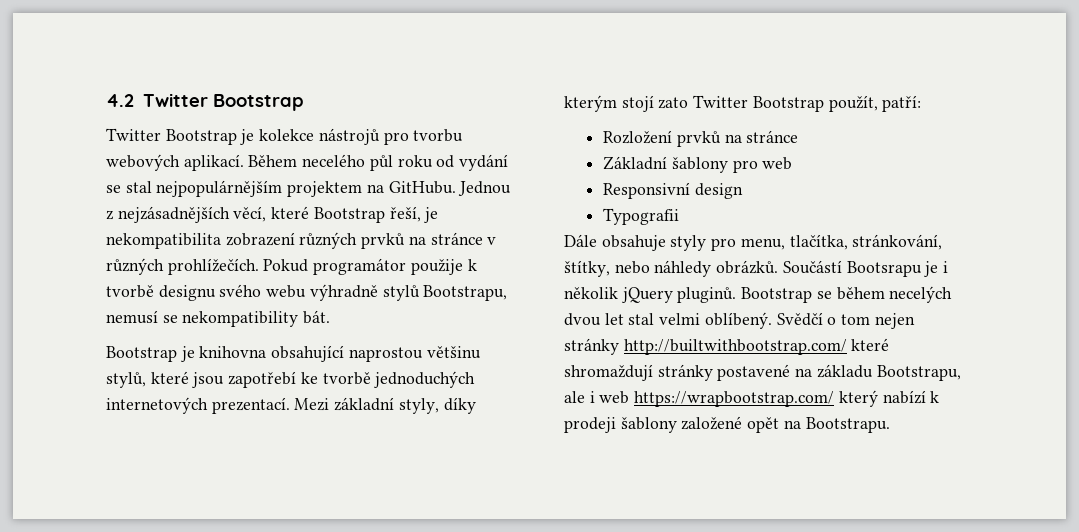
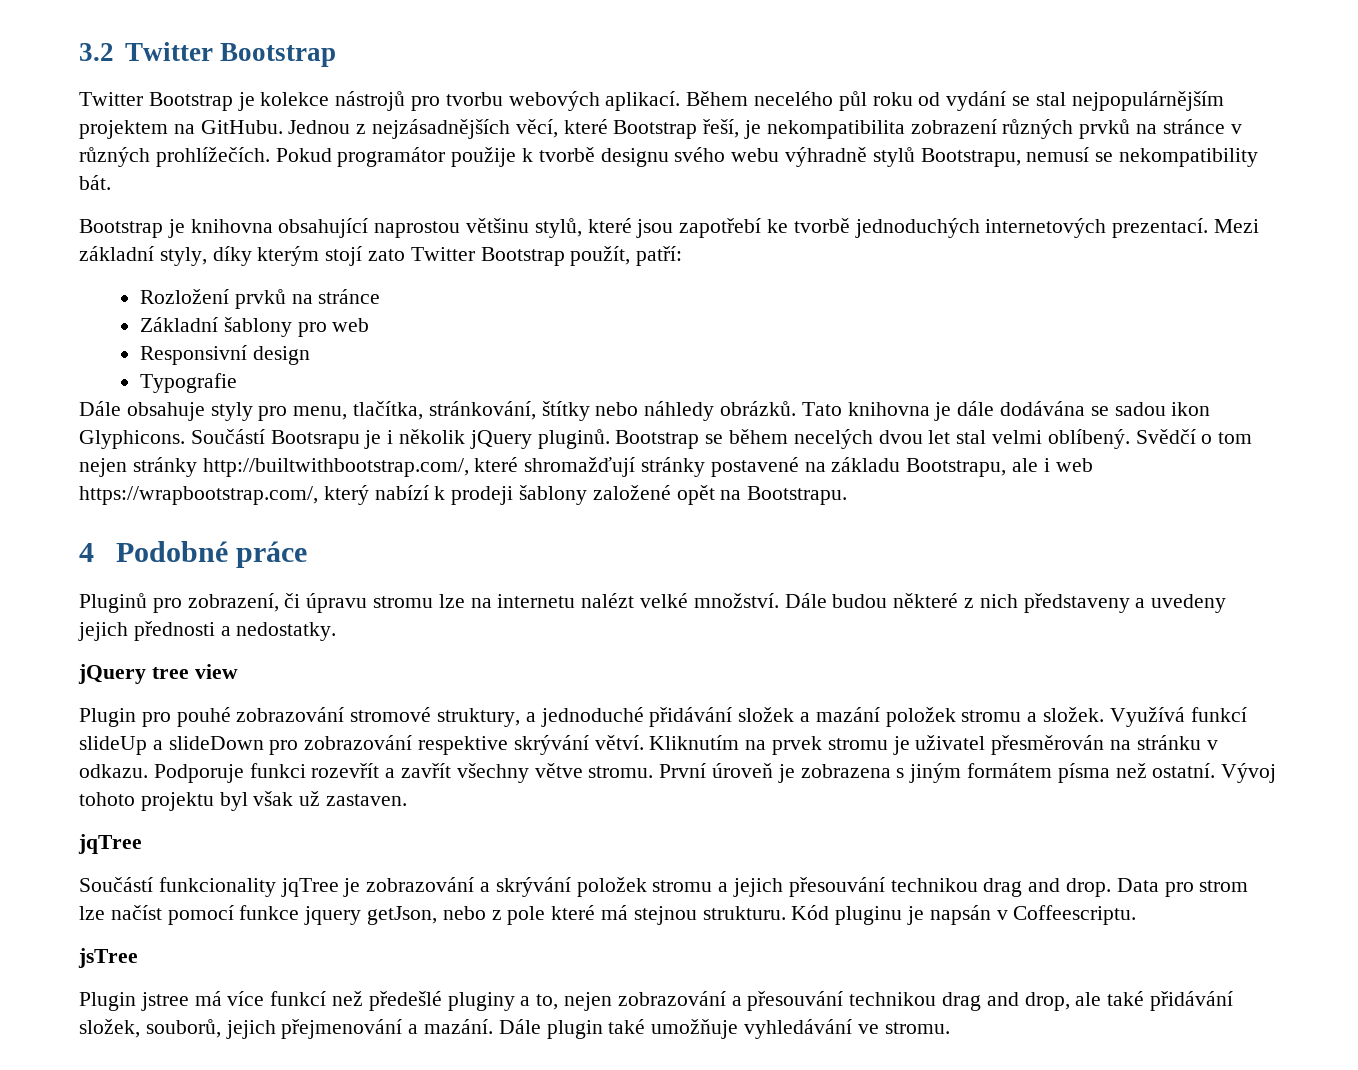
[106,94,134,107] 4.2 -> [79,43,114,61] 3.2
[603,208,680,225] Typografii -> [139,373,237,393] Typografie
[564,260,610,277] štítky, -> [541,401,590,421] štítky
(779, 267) none -> [801,401,1211,421] [79,430,185,449] Tato knihovna je dále dodávána se sadou ikon Glyphicons.
[623,338,890,355] [564,364,653,381] http://builtwithbootstrap.com/ které shromaždují -> [202,457,636,477] http://builtwithbootstrap.com/, které shromažďují
[634,391,835,407] https://wrapbootstrap.com/ -> [79,486,318,505] https://wrapbootstrap.com/,
(890, 425) none -> [79,541,308,568] [79,593,1227,613] [78,621,337,641] [78,664,238,684] [79,707,1247,727] [79,735,1218,755] [79,763,1277,783] [79,791,408,811] [78,834,142,854] [79,877,1249,897] [79,905,1137,925] [78,948,138,968] [79,991,1234,1011] [79,1019,950,1039] // 4 Podobné práce // Pluginů pro zobrazení, či úpravu stromu lze na internetu nalézt velké množství. Dále budou některé z nich představeny a uvedeny jejich přednosti a nedostatky. // jQuery tree view // Plugin pro pouhé zobrazování stromové struktury, a jednoduché přidávání složek a mazání položek stromu a složek. Využívá funkcí slideUp a slideDown pro zobrazování respektive skrývání větví. Kliknutím na prvek stromu je uživatel přesměrován na stránku v odkazu. Podporuje funkci rozevřít a zavřít všechny větve stromu. První úroveň je zobrazena s jiným formátem písma než ostatní. Vývoj tohoto projektu byl však už zastaven. // jqTree // Součástí funkcionality jqTree je zobrazování a skrývání položek stromu a jejich přesouvání technikou drag and drop. Data pro strom lze načíst pomocí funkce jquery getJson, nebo z pole které má stejnou strukturu. Kód pluginu je napsán v Coffeescriptu. // jsTree // Plugin jstree má více funkcí než předešlé pluginy a to, nejen zobrazování a přesouvání technikou drag and drop, ale také přidávání složek, souborů, jejich přejmenování a mazání. Dále plugin také umožňuje vyhledávání ve stromu.

